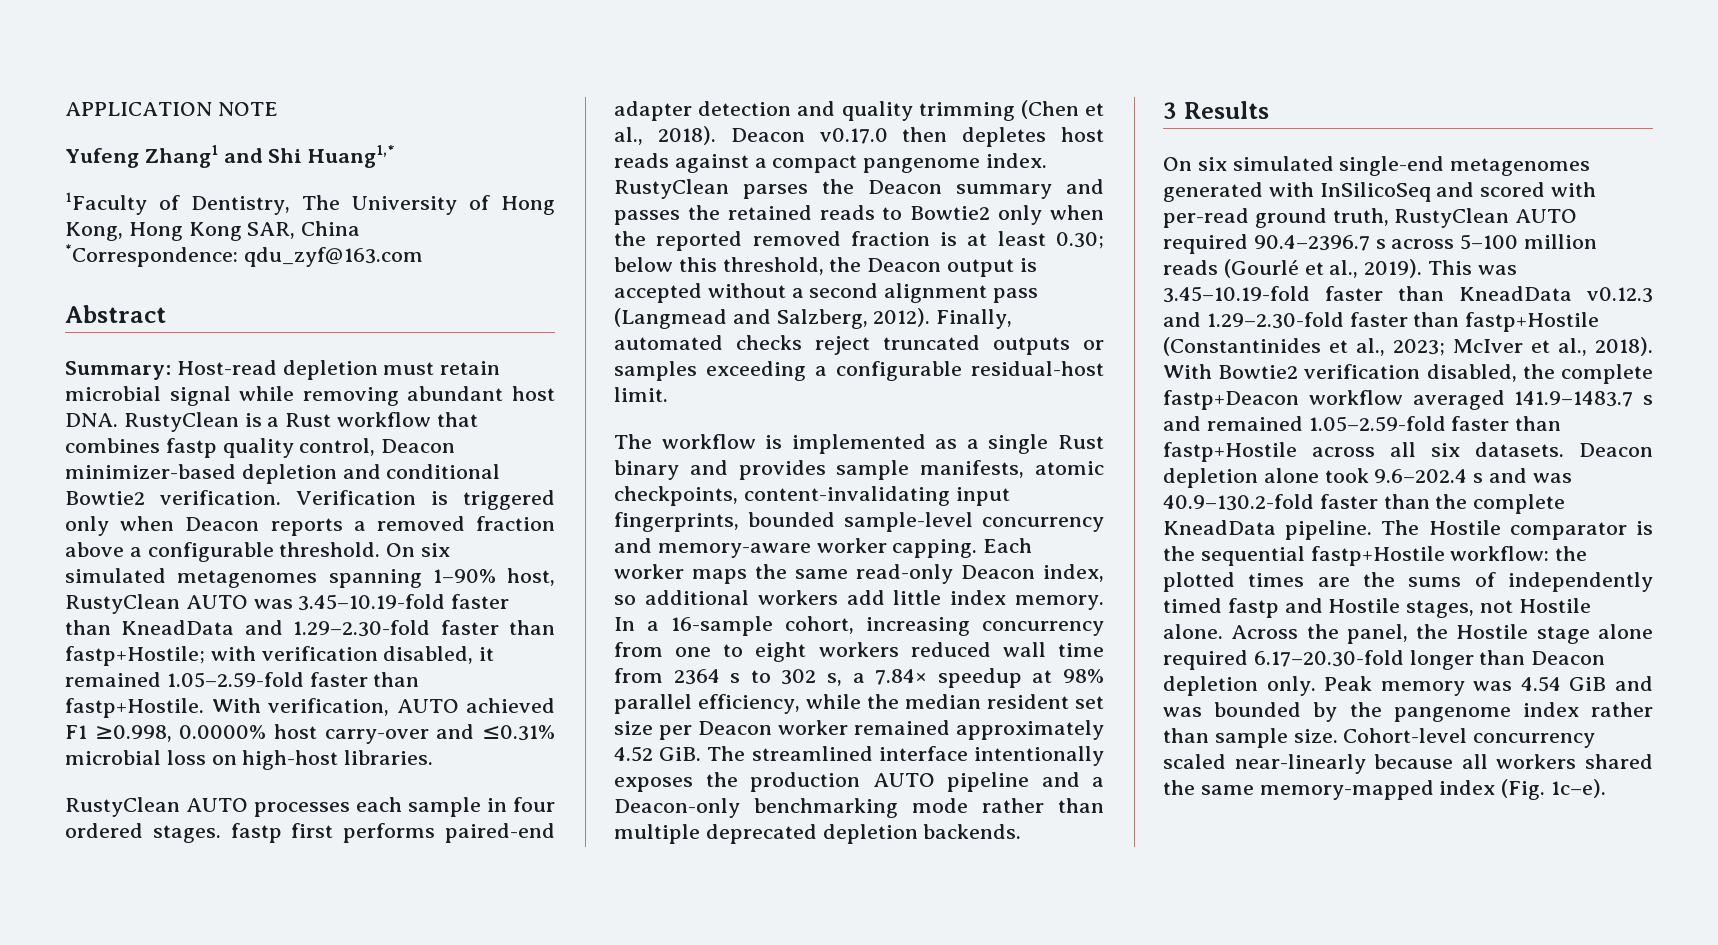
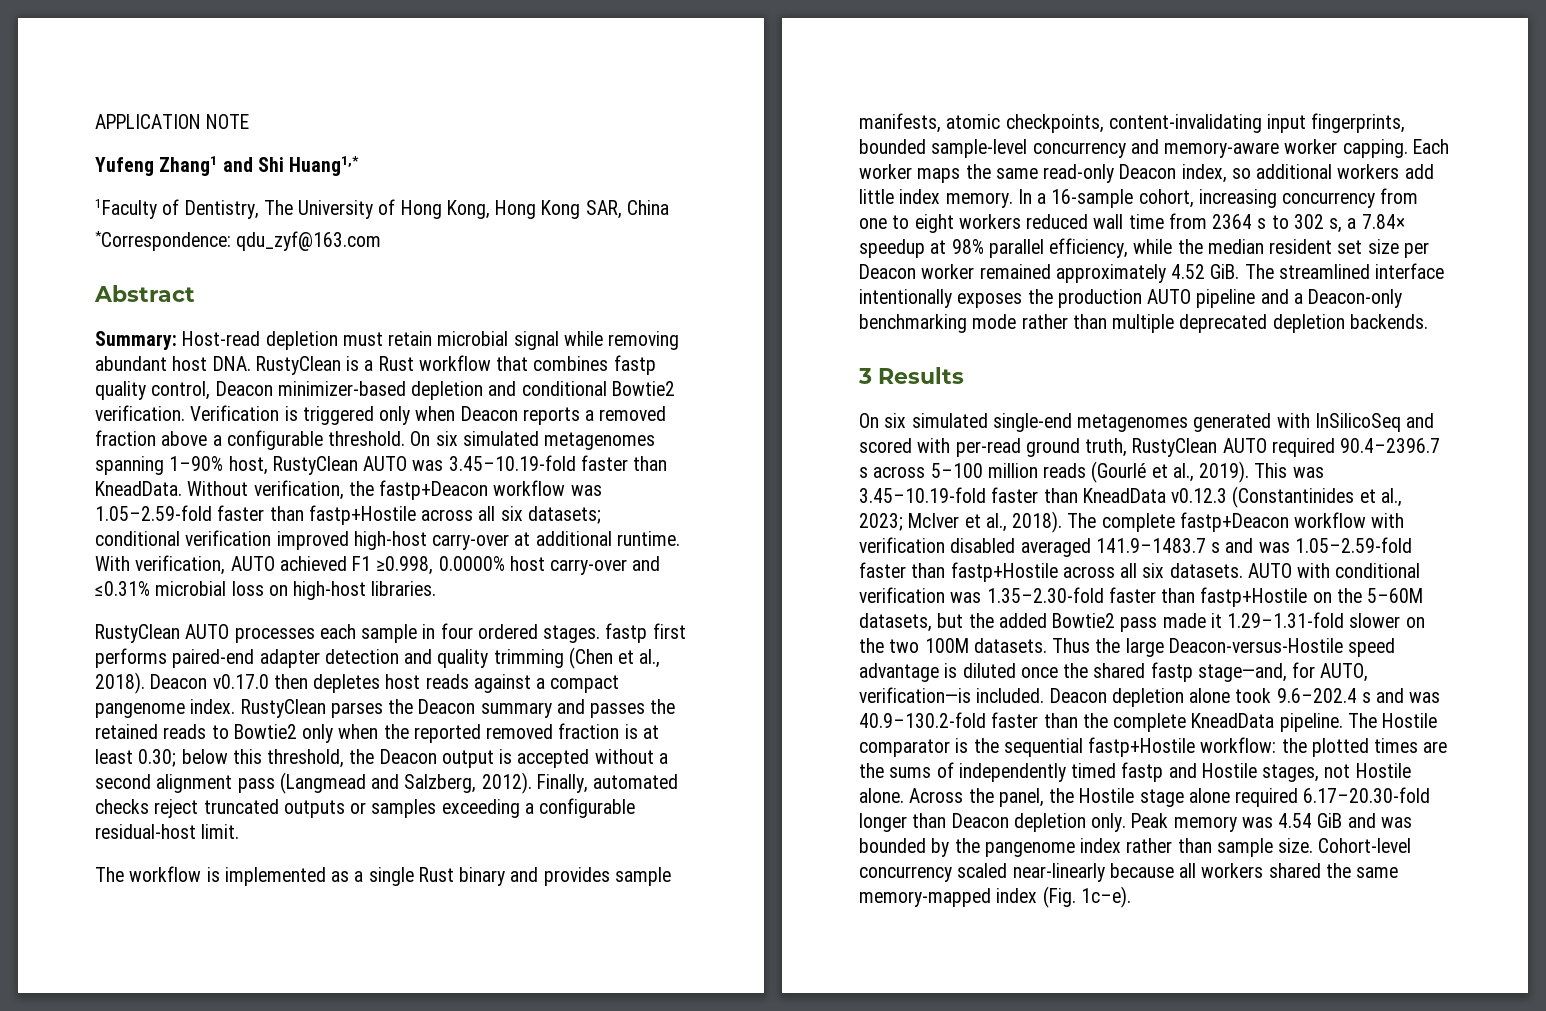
[121,620,555,637] [65,646,495,666] [65,672,420,688] [65,698,204,718] KneadData and 1.29–2.30-fold faster than fastp+Hostile; with verification disabled, it remained 1.05–2.59-fold faster than fastp+Hostile. -> [95,480,602,500] [95,505,601,525] [95,530,680,550] KneadData. Without verification, the fastp+Deacon workflow was 1.05–2.59-fold faster than fastp+Hostile across all six datasets; conditional verification improved high-host carry-over at additional runtime.
[1163,312,1600,332] and 1.29–2.30-fold faster than fastp+Hostile -> (1228, 495) none
[1163,364,1653,384] [1163,390,1403,410] With Bowtie2 verification disabled, the complete fastp+Deacon workflow -> [1067,512,1405,532] [859,537,1016,553] The complete fastp+Deacon workflow with verification disabled
[1206,416,1303,431] remained -> [1258,542,1290,553] was
(1564, 449) none -> [1247,563,1421,578] [859,587,1424,607] [859,612,1425,632] [859,638,1396,657] [859,662,1369,682] [859,687,1045,703] AUTO with conditional verification was 1.35–2.30-fold faster than fastp+Hostile on the 5–60M datasets, but the added Bowtie2 pass made it 1.29–1.31-fold slower on the two 100M datasets. Thus the large Deacon-versus-Hostile speed advantage is diluted once the shared fastp stage—and, for AUTO, verification—is included.

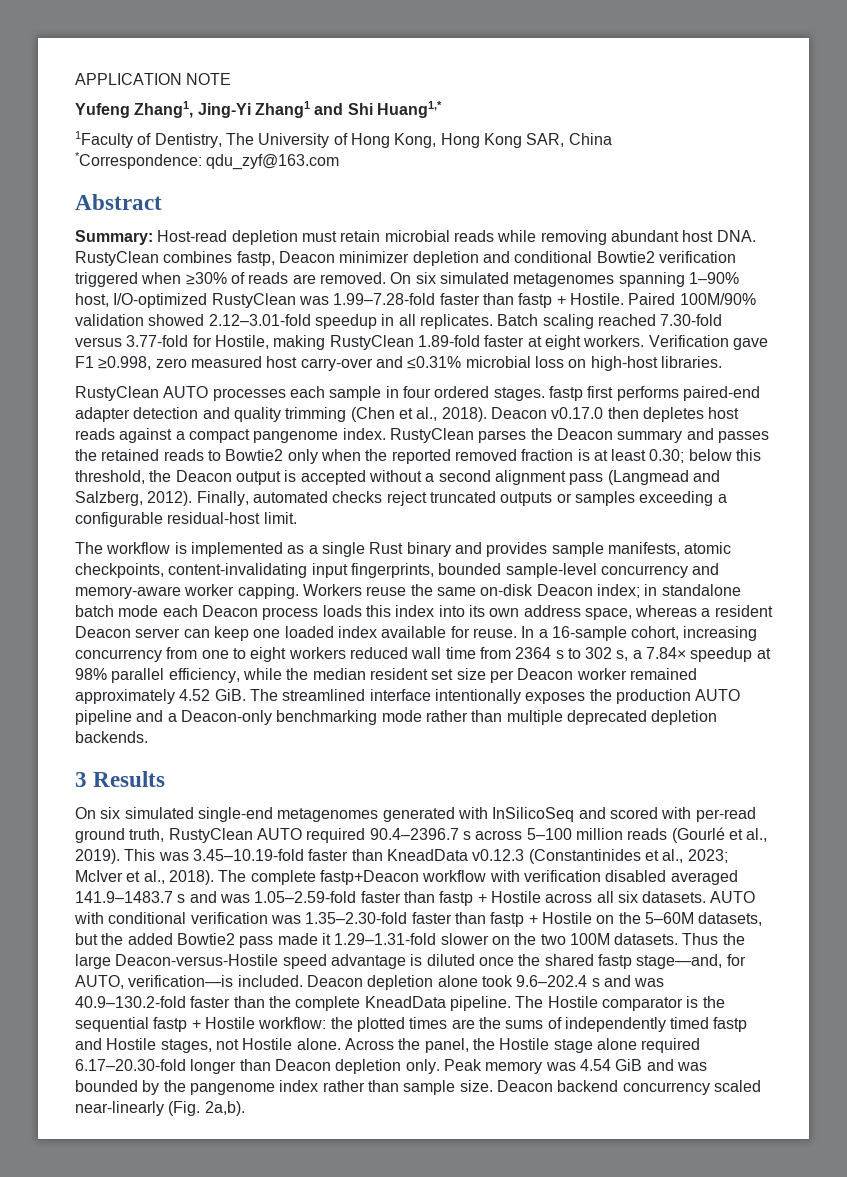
(154, 166) none -> [134,101,251,118] Zhang1, Jing-Yi
[513,331,559,350] signal -> [453,230,494,242] reads
[346,355,656,375] [95,381,675,400] [95,405,667,425] [95,430,406,450] is a Rust workflow that combines fastp quality control, Deacon minimizer-based depletion and conditional Bowtie2 verification. Verification is triggered only when Deacon reports a removed fraction above a configurable threshold. -> [163,251,736,266] [75,272,386,287] combines fastp, Deacon minimizer depletion and conditional Bowtie2 verification triggered when ≥30% of reads are removed.
[272,455,668,475] [95,480,602,500] [95,505,601,525] [95,530,680,550] [95,555,505,575] RustyClean AUTO was 3.45–10.19-fold faster than KneadData. Without verification, the fastp+Deacon workflow was 1.05–2.59-fold faster than fastp+Hostile across all six datasets; conditional verification improved high-host carry-over at additional runtime. With verification, AUTO achieved F1 ≥0.998, 0.0000% -> [113,293,756,308] [75,314,723,329] [75,335,768,350] [75,356,262,370] I/O-optimized RustyClean was 1.99–7.28-fold faster than fastp + Hostile. Paired 100M/90% validation showed 2.12–3.01-fold speedup in all replicates. Batch scaling reached 7.30-fold versus 3.77-fold for Hostile, making RustyClean 1.89-fold faster at eight workers. Verification gave F1 ≥0.998, zero measured
[1412,139,1449,154] [859,164,1434,183] [859,189,1013,208] Each worker maps the same read-only Deacon index, so additional workers add little index memory. -> [302,584,741,598] [75,605,773,620] [75,626,517,641] Workers reuse the same on-disk Deacon index; in standalone batch mode each Deacon process loads this index into its own address space, whereas a resident Deacon server can keep one loaded index available for reuse.
[950,562,1058,582] fastp+Hostile -> [439,891,541,906] fastp + Hostile
[1200,587,1308,607] fastp+Hostile -> [490,912,592,927] fastp + Hostile
[1088,737,1196,757] fastp+Hostile -> [153,1017,255,1032] fastp + Hostile
[1318,838,1412,853] Cohort-level -> [496,1080,619,1092] Deacon backend
[1109,863,1399,878] [859,886,1131,908] because all workers shared the same memory-mapped index (Fig. 1c–e). -> [168,1101,245,1116] (Fig. 2a,b).

